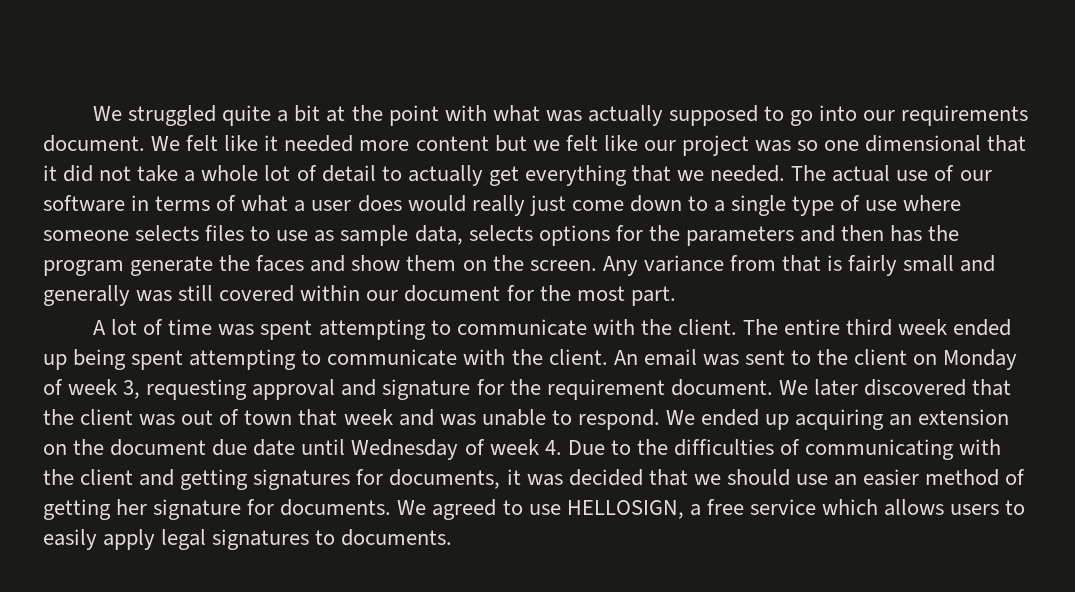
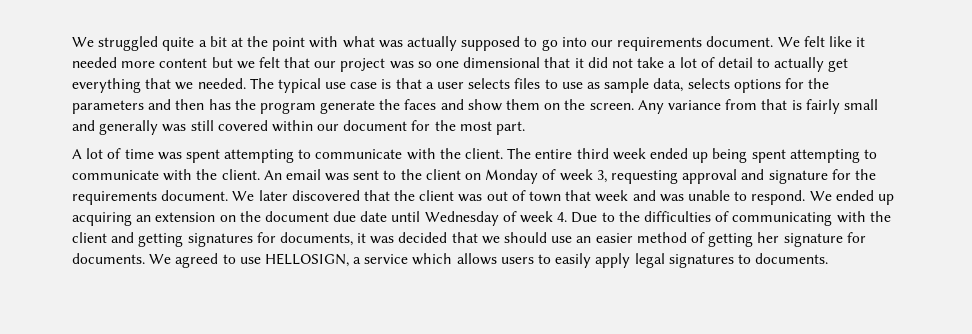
[603,135,638,151] like -> [284,57,311,68] that
[201,165,259,181] whole -> (677, 64) none
[832,165,992,182] [43,195,962,216] [43,230,129,241] actual use of our software in terms of what a user does would really just come down to a single type of use where someone -> [277,78,465,93] typical use case is that a user
[546,379,665,400] requirement -> [72,191,157,205] requirements
[706,499,744,515] free -> (362, 260) none

